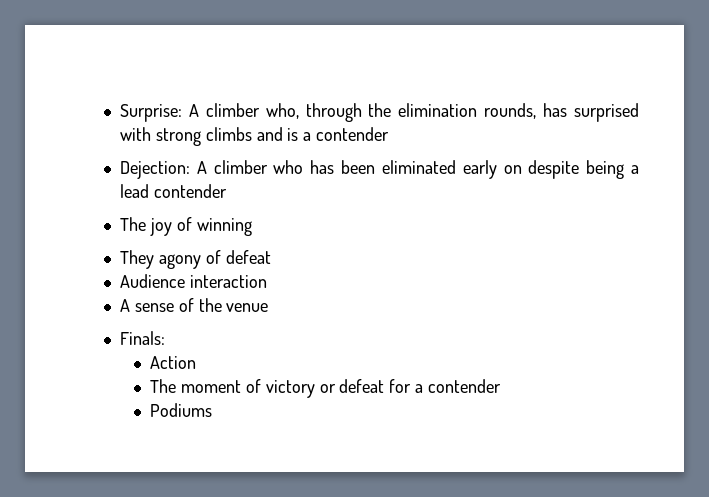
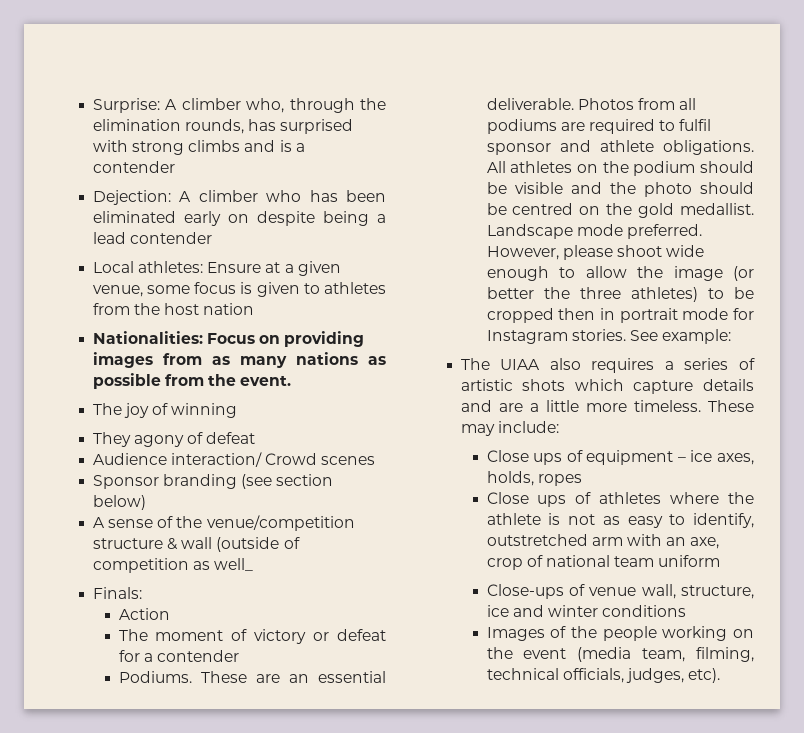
(227, 191) none -> [92,261,341,276] [92,282,386,297] [92,303,255,315] [92,331,365,347] [92,352,386,368] [92,373,292,389] // Local athletes: Ensure at a given venue, some focus is given to athletes from the host nation // Nationalities: Focus on providing images from as many nations as possible from the event.
[189,275,267,288] [119,298,269,312] interaction // A sense of the venue -> [170,452,376,467] [92,474,334,489] [92,495,146,510] [92,515,355,531] [92,537,300,552] [92,558,254,573] interaction/ Crowd scenes // Sponsor branding (see section below) // A sense of the venue/competition structure & wall (outside of competition as well_
[150,403,213,417] Podiums -> [118,671,386,683] [486,98,697,110] [486,119,712,134] [486,140,754,155] [486,161,754,176] [486,182,754,197] [486,203,754,218] [486,224,702,239] [486,245,705,260] [486,266,754,281] [486,287,754,302] [486,308,754,323] [486,329,732,344] [460,358,755,373] [460,379,754,394] [460,400,754,412] [460,421,559,436] [486,450,754,465] [486,471,582,486] [486,492,754,507] [486,513,754,528] [486,534,720,549] [486,555,721,570] [486,584,754,599] [486,605,687,617] [486,626,754,641] [486,647,754,662] [486,668,721,683] Podiums. These are an essential deliverable. Photos from all podiums are required to fulfil sponsor and athlete obligations. All athletes on the podium should be visible and the photo should be centred on the gold medallist. Landscape mode preferred. However, please shoot wide enough to allow the image (or better the three athletes) to be cropped then in portrait mode for Instagram stories. See example: // The UIAA also requires a series of artistic shots which capture details and are a little more timeless. These may include: // Close ups of equipment – ice axes, holds, ropes // Close ups of athletes where the athlete is not as easy to identify, outstretched arm with an axe, crop of national team uniform // Close-ups of venue wall, structure, ice and winter conditions // Images of the people working on the event (media team, filming, technical officials, judges, etc).

